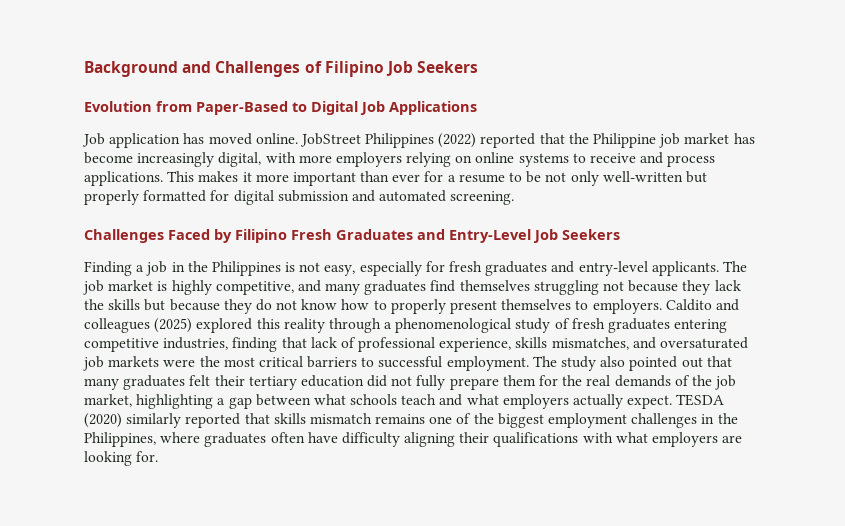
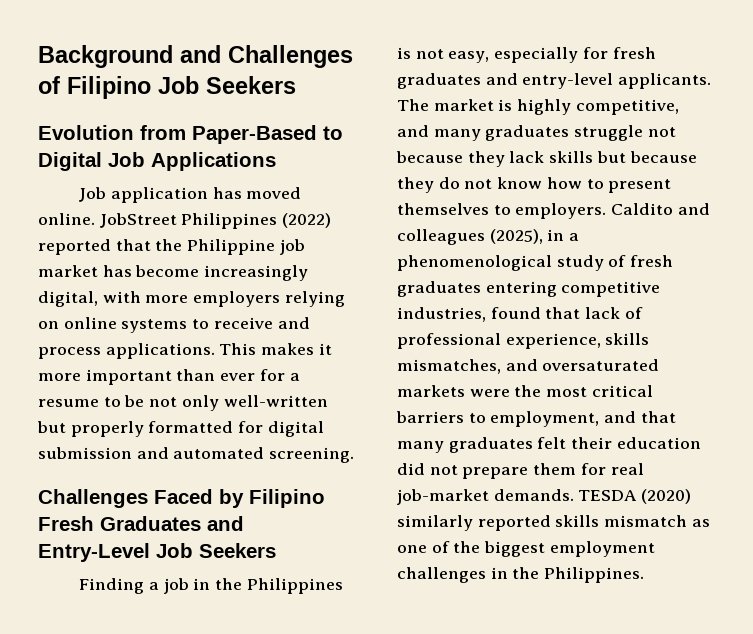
[83,280,104,295] job -> (429, 105) none
[430,280,599,295] find themselves struggling -> [574,125,644,141] struggle
[84,299,104,310] the -> (545, 157) none
[390,299,446,314] properly -> (604, 184) none
[154,318,381,333] (2025) explored this reality through -> [489,229,565,244] (2025), in
[232,337,278,352] finding -> [490,307,541,319] found
[83,356,104,371] job -> (660, 365) none
[378,356,703,371] successful employment. The study also pointed out -> [490,411,637,427] employment, and
[248,376,297,390] tertiary -> (613, 443) none
[416,375,446,390] fully -> (458, 470) none
[562,375,737,390] [84,394,673,409] the real demands of the job market, highlighting a gap between what schools teach and what employers actually expect. -> [610,463,644,475] [397,489,574,505] real job-market demands.
[244,413,270,424] that -> (551, 523) none
[375,414,426,424] remains -> [691,519,710,527] as
[84,432,743,447] [84,451,159,466] Philippines, where graduates often have difficulty aligning their qualifications with what employers are looking for. -> [544,567,645,583] Philippines.

